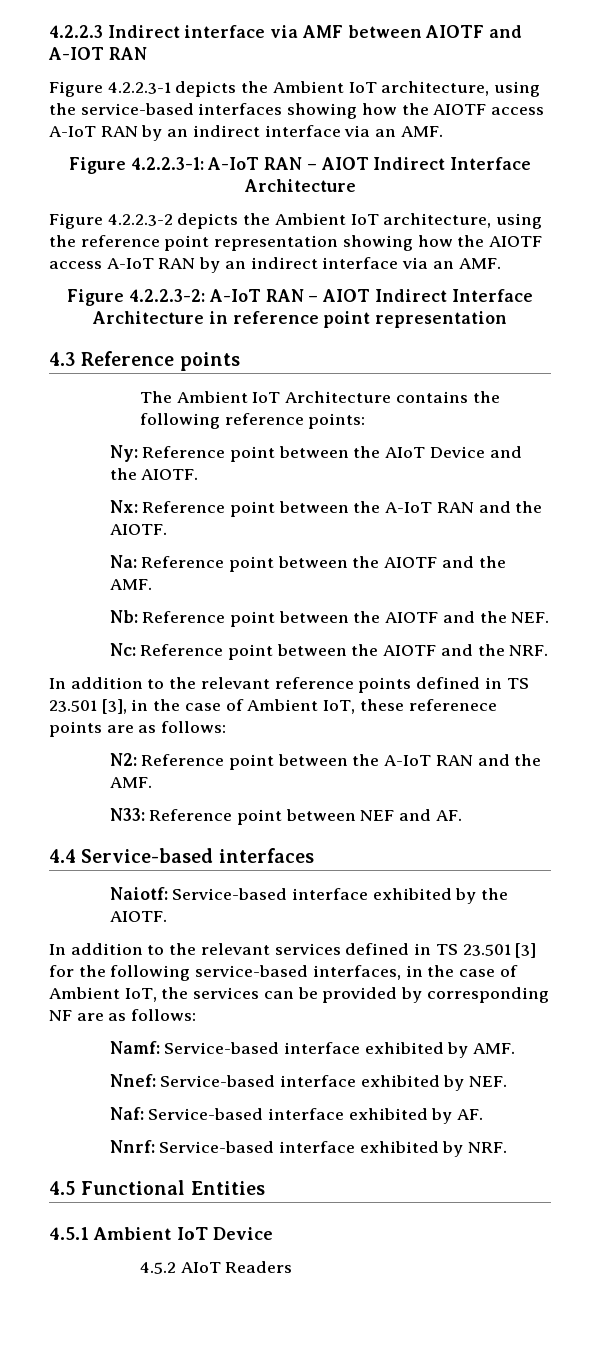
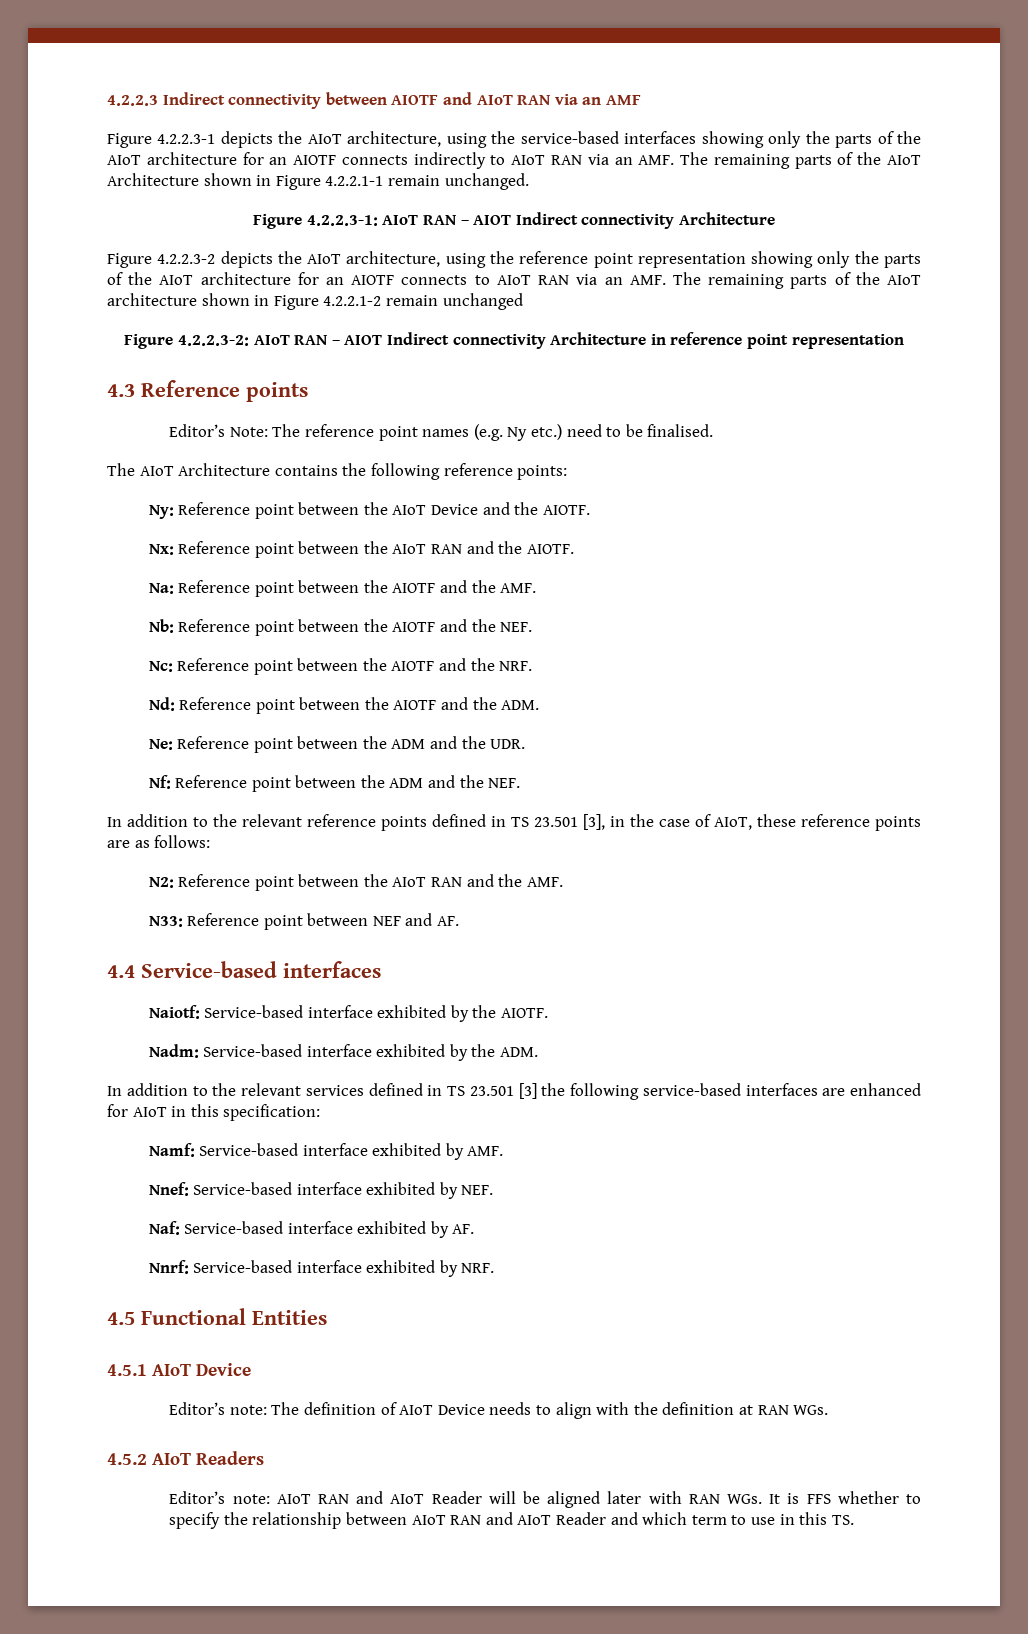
[184,25,343,38] interface via AMF -> [228,94,322,109] connectivity
[48,47,147,60] A-IOT RAN -> [476,94,641,105] AIoT RAN via an AMF
[272,81,377,93] Ambient IoT -> [307,134,342,144] AIoT
[361,103,545,115] [49,125,443,141] how the AIOTF access A-IoT RAN by an indirect interface via an AMF. -> [768,131,922,148] [107,152,922,169] [107,173,529,190] only the parts of the AIoT architecture for an AIOTF connects indirectly to AIoT RAN via an AMF. The remaining parts of the AIoT Architecture shown in Figure 4.2.2.1-1 remain unchanged.
[207,157,532,170] A-IoT RAN – AIOT Indirect Interface -> [382,212,675,229] AIoT RAN – AIOT Indirect connectivity
[274,213,379,225] Ambient IoT -> [307,254,342,264] AIoT
[417,235,543,247] [49,257,501,273] how the AIOTF access A-IoT RAN by an indirect interface via an AMF. -> [817,251,922,268] [107,272,922,289] [107,293,523,310] only the parts of the AIoT architecture for an AIOTF connects to AIoT RAN via an AMF. The remaining parts of the AIoT architecture shown in Figure 4.2.2.1-2 remain unchanged
[208,289,533,302] A-IoT RAN – AIOT Indirect Interface -> [253,332,546,349] AIoT RAN – AIOT Indirect connectivity
[139,391,281,403] The Ambient IoT -> [169,424,714,441] [107,463,174,476] Editor’s Note: The reference point names (e.g. Ny etc.) need to be finalised. // The AIoT
[385,502,433,513] A-IoT -> [392,544,427,554] AIoT
(549, 650) none -> [148,697,540,714] [148,736,526,753] [148,775,521,792] // Nd: Reference point between the AIOTF and the ADM. // Ne: Reference point between the ADM and the UDR. // Nf: Reference point between the ADM and the NEF.
[247,699,497,714] Ambient IoT, these referenece -> [714,814,870,830] AIoT, these reference
[384,755,432,766] A-IoT -> [392,877,427,887] AIoT
(167, 916) none -> [148,1044,539,1061] // Nadm: Service-based interface exhibited by the ADM.
[49,965,74,977] for -> (537, 1091) none
[312,965,518,980] [49,987,549,1003] [49,1009,197,1021] interfaces, in the case of Ambient IoT, the services can be provided by corresponding NF are as follows: -> [745,1083,921,1096] [107,1104,321,1121] interfaces are enhanced for AIoT in this specification:
[93,1227,208,1240] Ambient IoT -> [152,1364,192,1376] AIoT
[139,1261,293,1274] 4.5.2 AIoT Readers -> [169,1402,829,1419] [107,1451,265,1465] [169,1491,921,1508] [169,1512,854,1529] Editor’s note: The definition of AIoT Device needs to align with the definition at RAN WGs. // 4.5.2 AIoT Readers // Editor’s note: AIoT RAN and AIoT Reader will be aligned later with RAN WGs. It is FFS whether to specify the relationship between AIoT RAN and AIoT Reader and which term to use in this TS.

